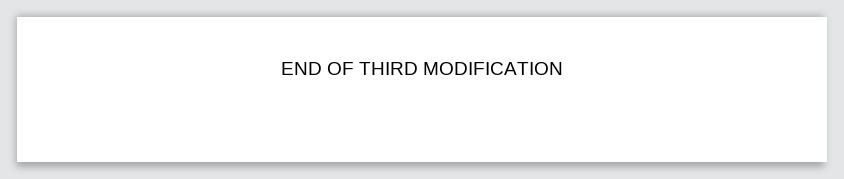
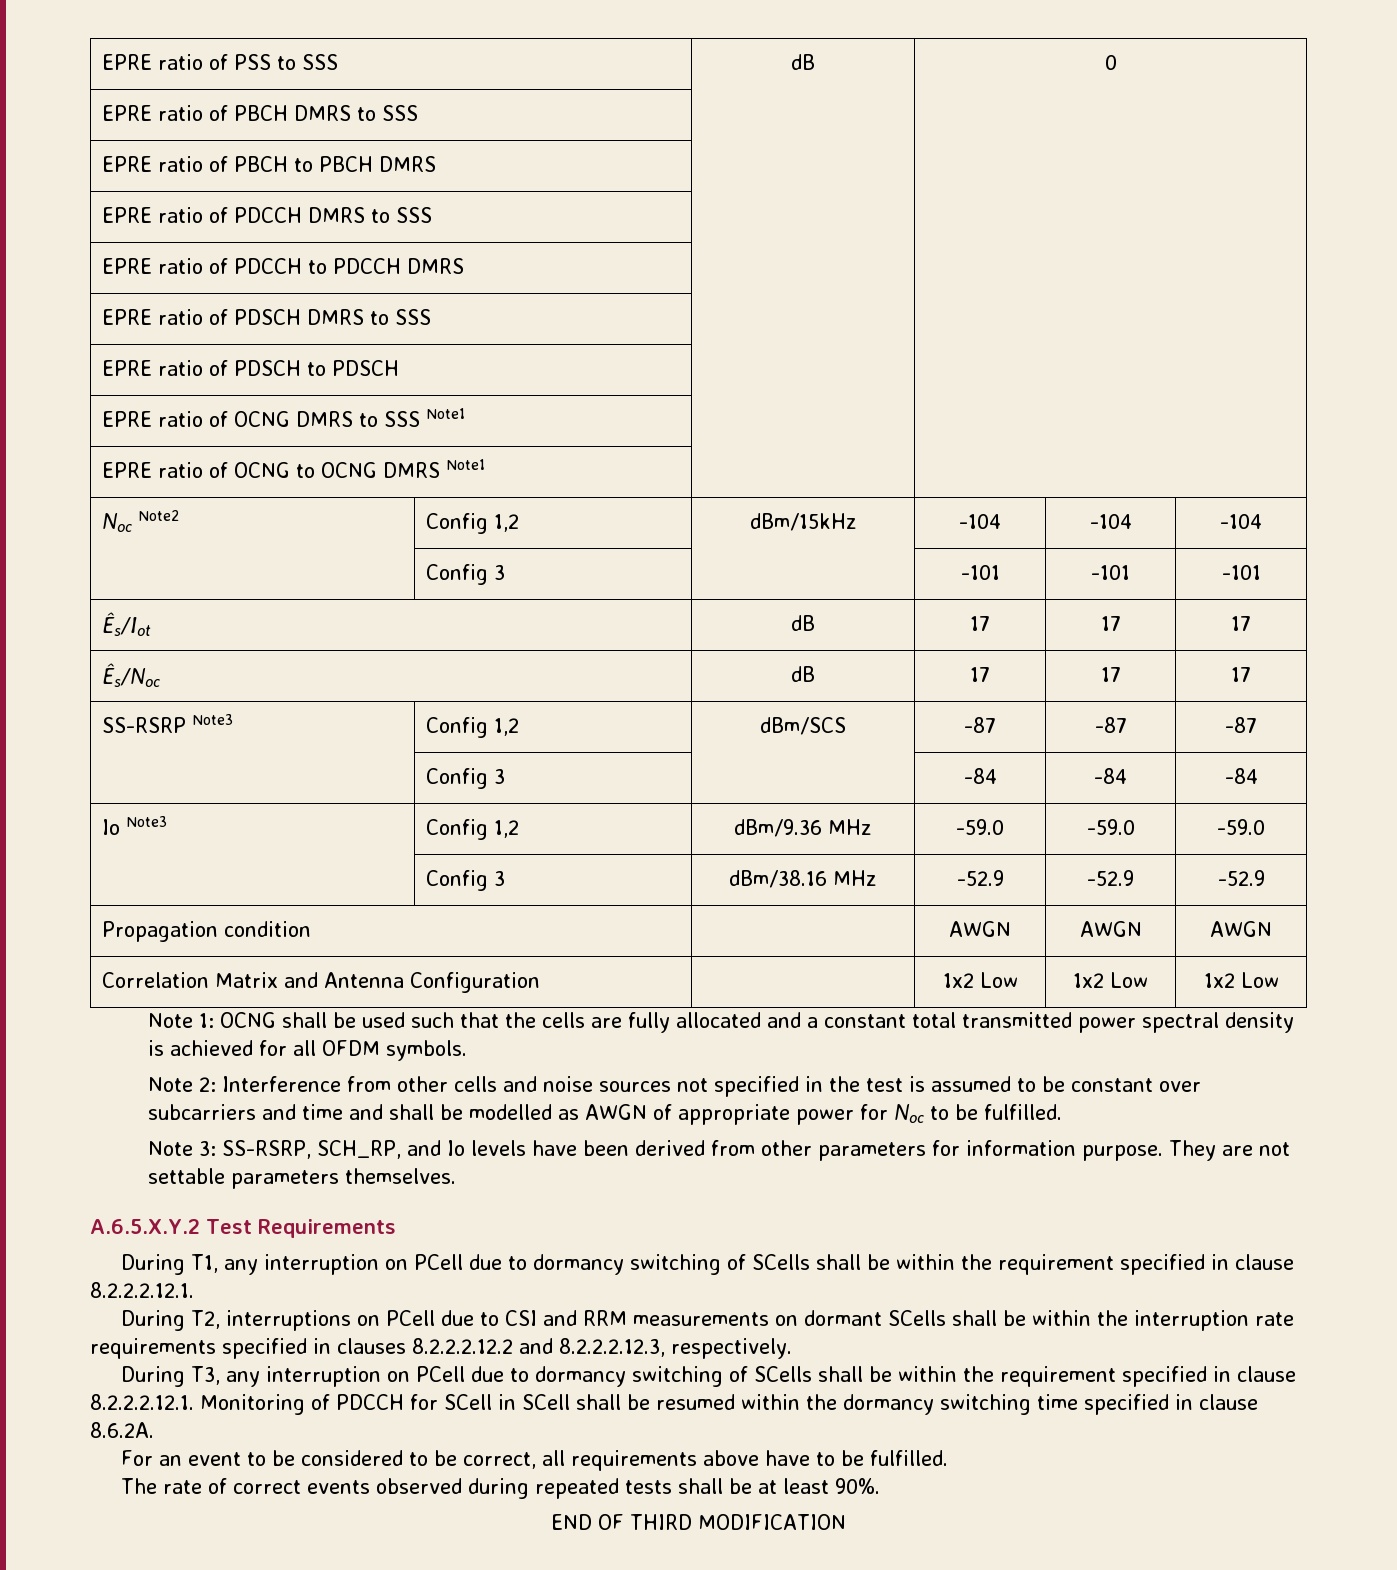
(280, 68) none -> [102,54,339,70] [791,54,815,70] [1104,55,1117,70] [102,105,419,121] [102,156,437,172] [102,207,433,223] [102,258,465,274] [102,309,432,325] [102,360,400,376] [102,408,466,427] [102,459,486,478] [102,510,180,532] [426,513,520,534] [749,513,857,531] [959,514,1001,529] [1089,514,1132,529] [1220,514,1262,529] [426,564,506,585] [960,565,1000,580] [1091,565,1130,580] [1221,565,1261,580] [102,612,152,636] [791,615,815,631] [970,616,990,631] [1100,616,1121,631] [1231,616,1251,631] [102,663,161,687] [791,666,815,682] [970,667,990,682] [1100,667,1121,682] [1231,667,1251,682] [102,714,234,733] [426,717,520,738] [760,717,846,735] [964,717,996,733] [1094,717,1127,733] [1225,717,1257,733] [426,768,506,789] [963,768,997,784] [1094,768,1127,784] [1224,768,1258,784] [102,816,168,835] [426,819,520,840] [734,819,872,837] [956,819,1004,835] [1086,819,1135,835] [1217,819,1265,835] [426,870,506,891] [729,870,877,888] [956,870,1004,886] [1087,870,1134,886] [1217,870,1265,886] [102,921,312,942] [949,921,1012,937] [1079,921,1142,937] [1210,921,1273,937] [102,972,541,993] [942,972,1018,988] [1073,972,1148,988] [1203,972,1279,988] [147,1012,1294,1033] [147,1040,467,1061] [147,1076,1201,1097] [147,1104,1062,1125] [147,1140,1290,1161] [147,1168,456,1189] [90,1219,396,1238] [121,1254,1295,1275] [90,1282,194,1298] [121,1310,1295,1331] [90,1338,792,1359] [121,1366,1297,1387] [90,1394,1258,1415] [90,1422,154,1438] [121,1450,949,1471] [121,1478,881,1499] EPRE ratio of PSS to SSS | dB | 0 // EPRE ratio of PBCH DMRS to SSS | | // EPRE ratio of PBCH to PBCH DMRS | | // EPRE ratio of PDCCH DMRS to SSS | | // EPRE ratio of PDCCH to PDCCH DMRS | | // EPRE ratio of PDSCH DMRS to SSS | | // EPRE ratio of PDSCH to PDSCH | | // EPRE ratio of OCNG DMRS to SSS Note1 | | // EPRE ratio of OCNG to OCNG DMRS Note1 | | // Noc Note2 | Config 1,2 | dBm/15kHz | -104 | -104 | -104 // | Config 3 | | -101 | -101 | -101 // Ês/Iot | dB | 17 | 17 | 17 // Ês/Noc | dB | 17 | 17 | 17 // SS-RSRP Note3 | Config 1,2 | dBm/SCS | -87 | -87 | -87 // | Config 3 | | -84 | -84 | -84 // Io Note3 | Config 1,2 | dBm/9.36 MHz | -59.0 | -59.0 | -59.0 // | Config 3 | dBm/38.16 MHz | -52.9 | -52.9 | -52.9 // Propagation condition | | AWGN | AWGN | AWGN // Correlation Matrix and Antenna Configuration | | 1x2 Low | 1x2 Low | 1x2 Low // Note 1: OCNG shall be used such that the cells are fully allocated and a constant total transmitted power spectral density is achieved for all OFDM symbols. // Note 2: Interference from other cells and noise sources not specified in the test is assumed to be constant over subcarriers and time and shall be modelled as AWGN of appropriate power for Noc to be fulfilled. // Note 3: SS-RSRP, SCH_RP, and Io levels have been derived from other parameters for information purpose. They are not settable parameters themselves. // A.6.5.X.Y.2 Test Requirements // During T1, any interruption on PCell due to dormancy switching of SCells shall be within the requirement specified in clause 8.2.2.2.12.1. // During T2, interruptions on PCell due to CSI and RRM measurements on dormant SCells shall be within the interruption rate requirements specified in clauses 8.2.2.2.12.2 and 8.2.2.2.12.3, respectively. // During T3, any interruption on PCell due to dormancy switching of SCells shall be within the requirement specified in clause 8.2.2.2.12.1. Monitoring of PDCCH for SCell in SCell shall be resumed within the dormancy switching time specified in clause 8.6.2A. // For an event to be considered to be correct, all requirements above have to be fulfilled. // The rate of correct events observed during repeated tests shall be at least 90%. //

